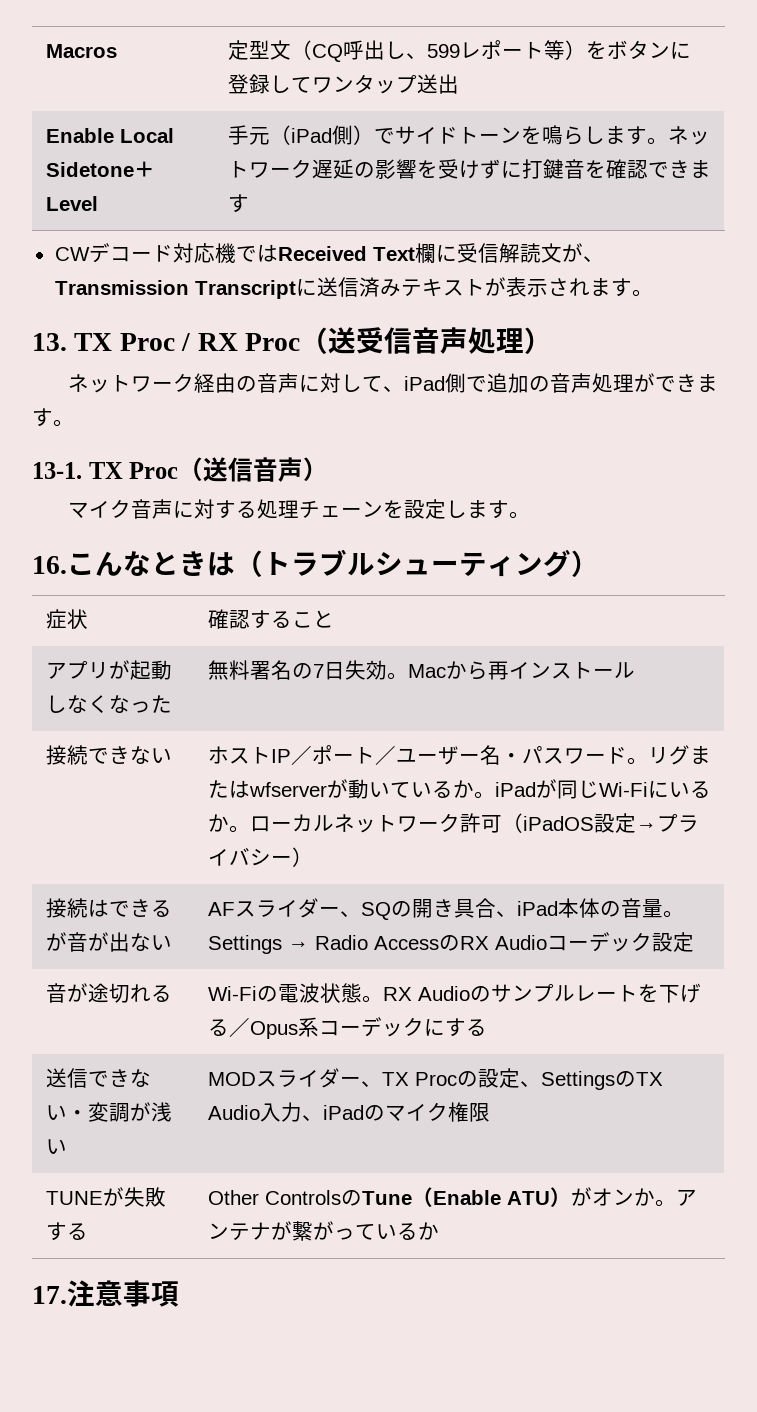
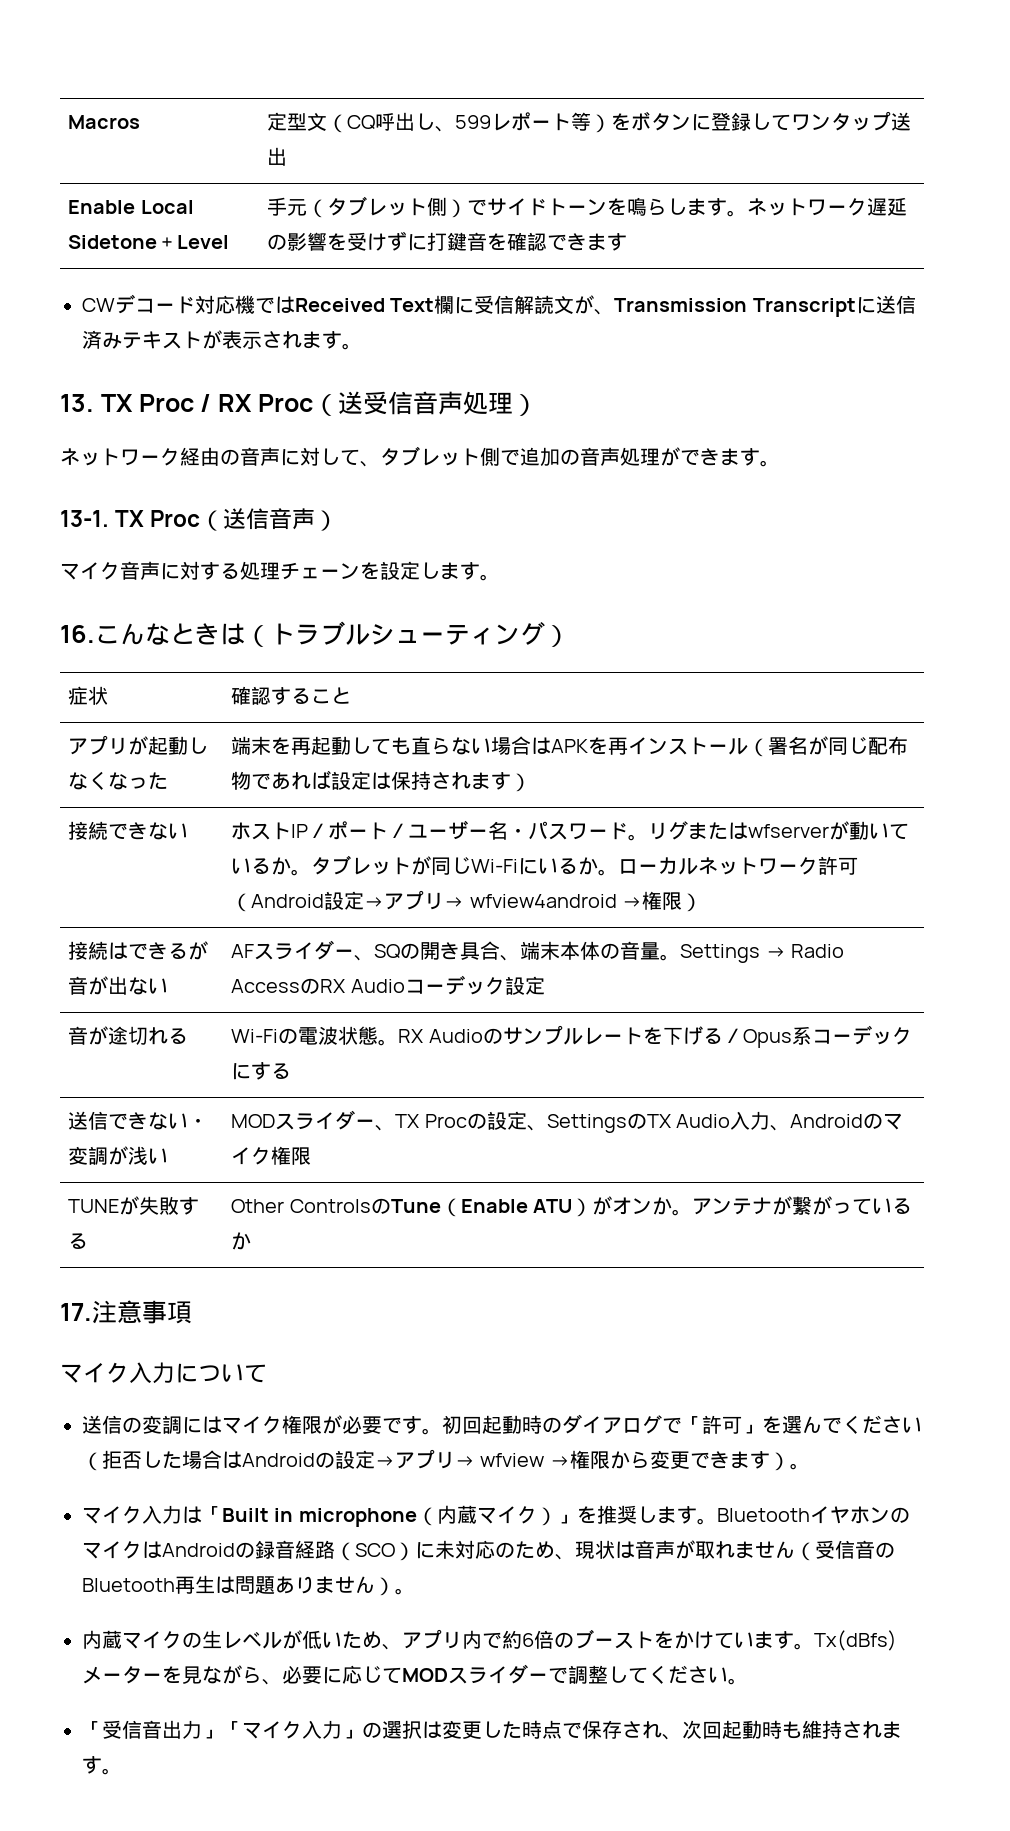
[290,128,332,143] iPad -> [327,196,428,216] タブレット
[403,376,445,391] iPad -> [380,446,480,466] タブレット
[207,660,635,680] 無料署名の7日失効。Macから再インストール -> [231,736,909,757] [231,770,532,792] 端末を再起動しても直らない場合はAPKを再インストール（署名が同じ配布物であれば設定は保持されます）
[494,782,536,797] iPad -> [311,855,412,875] タブレット
[522,813,699,833] [207,848,292,866] iPadOS設定→プライバシー -> [251,890,683,910] Android設定→アプリ→ wfview4android →権限
[516,901,558,916] iPad -> [520,941,561,960] 端末
[322,1105,364,1120] iPad -> [790,1114,864,1128] Android
(179, 1294) none -> [60,1362,267,1384] [82,1414,922,1435] [82,1449,810,1471] [82,1505,910,1527] [82,1540,895,1561] [82,1575,415,1596] [82,1629,897,1651] [82,1664,748,1685] [82,1720,902,1740] [82,1756,122,1775] // マイク入力について // 送信の変調にはマイク権限が必要です。初回起動時のダイアログで「許可」を選んでください（拒否した場合はAndroidの設定→アプリ→ wfview →権限から変更できます）。 // マイク入力は「Built in microphone（内蔵マイク）」を推奨します。BluetoothイヤホンのマイクはAndroidの録音経路（SCO）に未対応のため、現状は音声が取れません（受信音のBluetooth再生は問題ありません）。 // 内蔵マイクの生レベルが低いため、アプリ内で約6倍のブーストをかけています。Tx(dBfs)メーターを見ながら、必要に応じてMODスライダーで調整してください。 // 「受信音出力」「マイク入力」の選択は変更した時点で保存され、次回起動時も維持されます。

